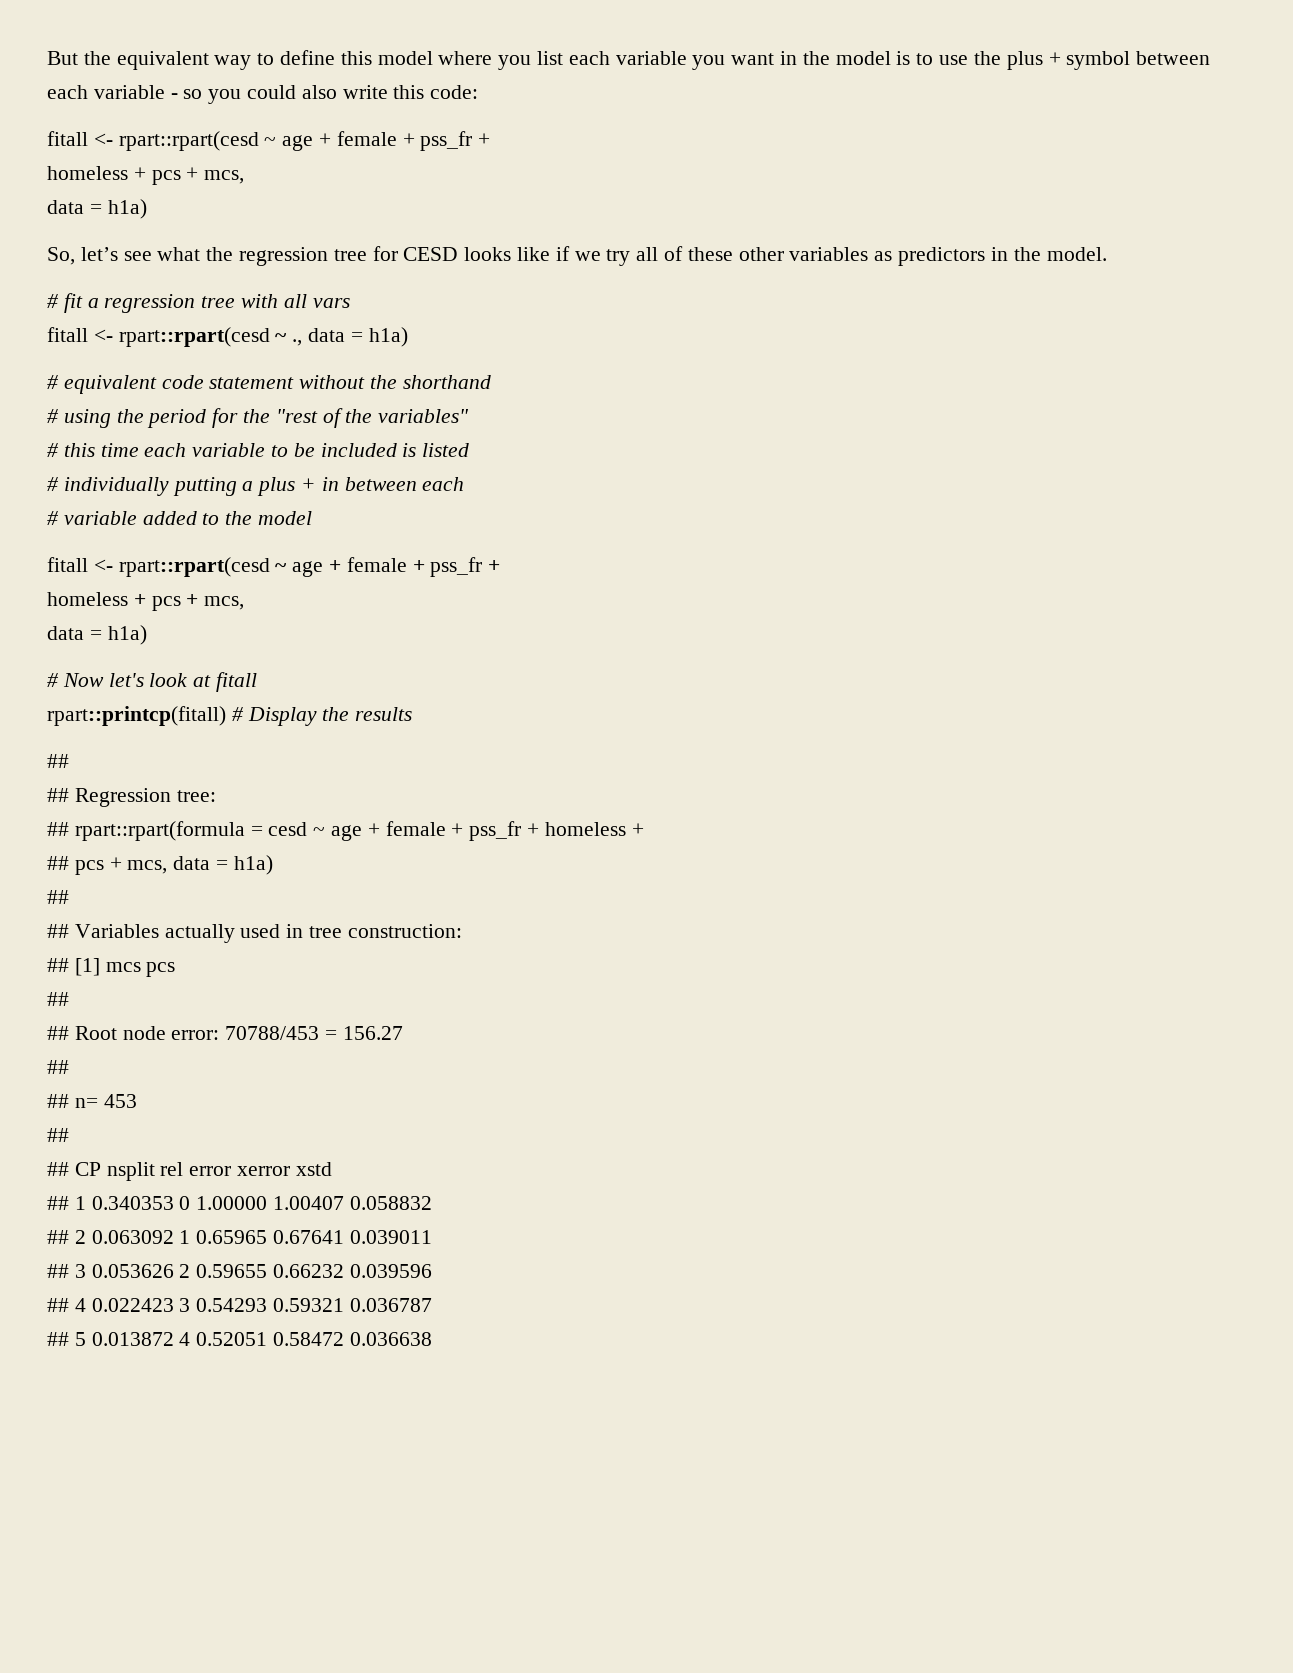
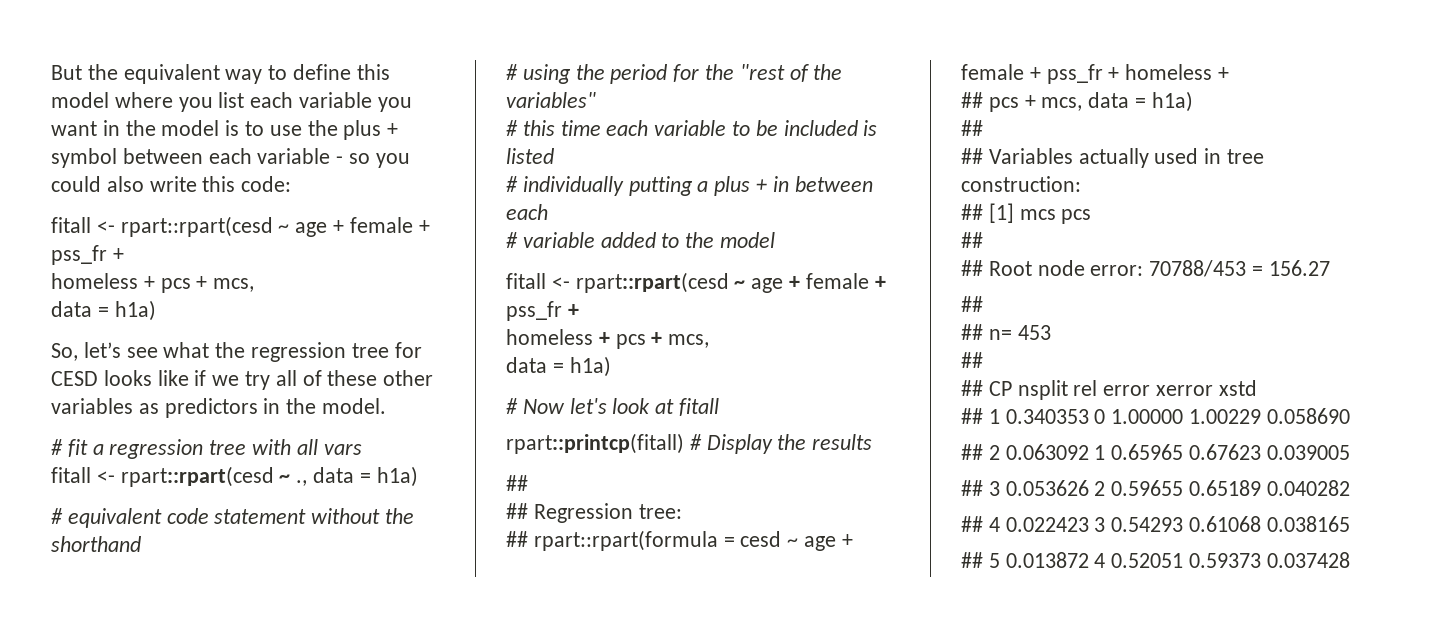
[273,1196,432,1210] 1.00407 0.058832 -> [1189,408,1350,424] 1.00229 0.058690
[273,1230,432,1244] 0.67641 0.039011 -> [1189,444,1350,460] 0.67623 0.039005
[273,1264,432,1278] 0.66232 0.039596 -> [1189,480,1350,496] 0.65189 0.040282
[273,1298,432,1312] 0.59321 0.036787 -> [1189,516,1350,532] 0.61068 0.038165
[273,1332,432,1346] 0.58472 0.036638 -> [1189,552,1350,568] 0.59373 0.037428

